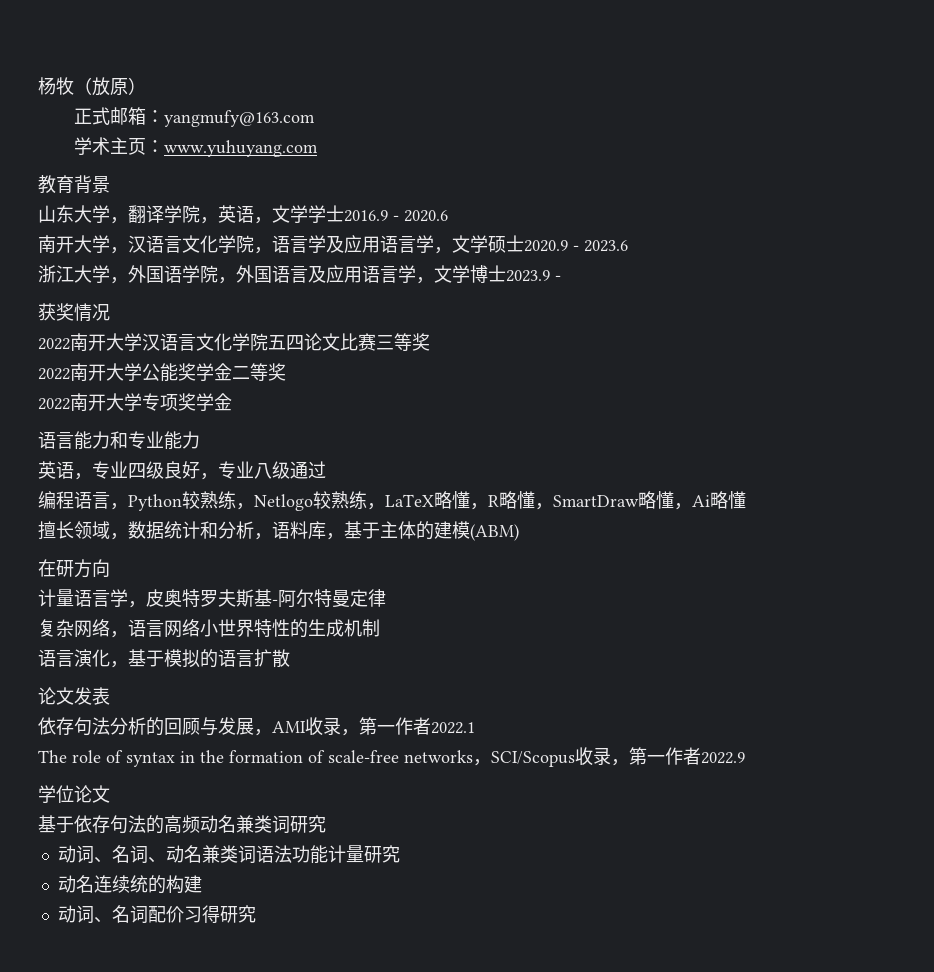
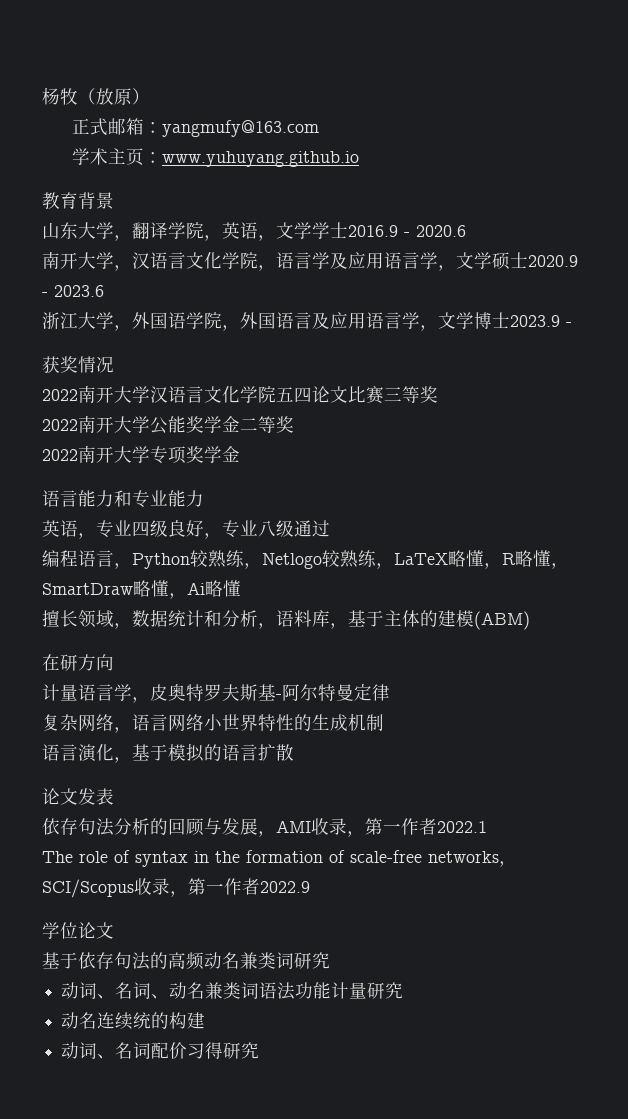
[163,140,318,157] www.yuhuyang.com -> [161,151,359,167] www.yuhuyang.github.io

